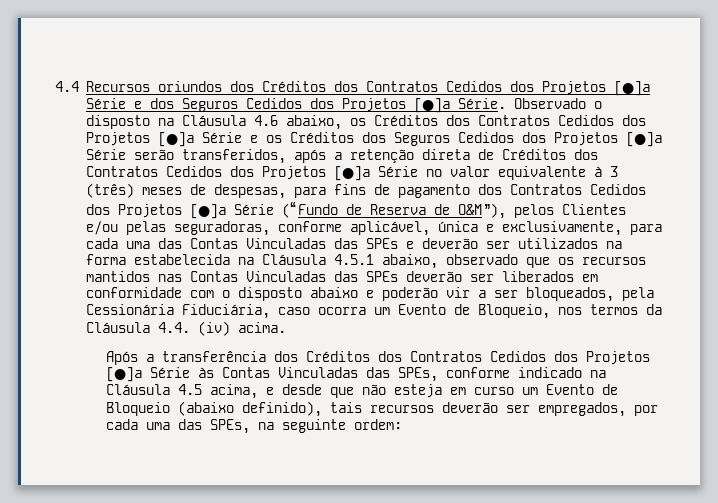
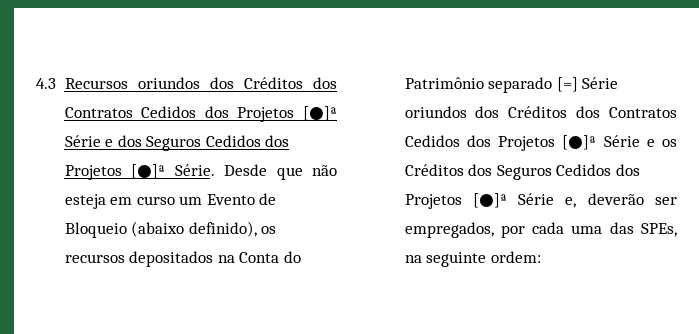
[55,81,79,92] 4.4 -> [36,78,56,89] 4.3
[513,98,602,109] [85,115,366,130] Observado o disposto na Cláusula 4.6 abaixo, os -> [224,164,337,180] [64,193,277,209] [64,221,277,238] [64,251,301,267] [404,77,619,93] [404,106,500,118] Desde que não esteja em curso um Evento de Bloqueio (abaixo definido), os recursos depositados na Conta do Patrimônio separado [=] Série oriundos dos
[133,149,598,164] [85,166,618,181] [85,183,646,199] [85,201,626,219] [85,221,662,236] [85,238,622,249] [85,254,646,269] [85,271,598,282] [85,287,654,302] [85,304,662,319] [85,321,286,336] [106,351,651,365] [106,367,607,382] [106,384,619,399] [106,401,435,417] serão transferidos, após a retenção direta de Créditos dos Contratos Cedidos dos Projetos [●]ª Série no valor equivalente à 3 (três) meses de despesas, para fins de pagamento dos Contratos Cedidos dos Projetos [●]ª Série (“Fundo de Reserva de O&M”), pelos Clientes e/ou pelas seguradoras, conforme aplicável, única e exclusivamente, para cada uma das Contas Vinculadas das SPEs e deverão ser utilizados na forma estabelecida na Cláusula 4.5.1 abaixo, observado que os recursos mantidos nas Contas Vinculadas das SPEs deverão ser liberados em conformidade com o disposto abaixo e poderão vir a ser bloqueados, pela Cessionária Fiduciária, caso ocorra um Evento de Bloqueio, nos termos da Cláusula 4.4. (iv) acima. // Após a transferência dos Créditos dos Contratos Cedidos dos Projetos [●]ª Série às Contas Vinculadas das SPEs, conforme indicado na Cláusula 4.5 acima, e desde que não esteja em curso um Evento de Bloqueio (abaixo definido), tais recursos -> [565,197,577,208] e,

